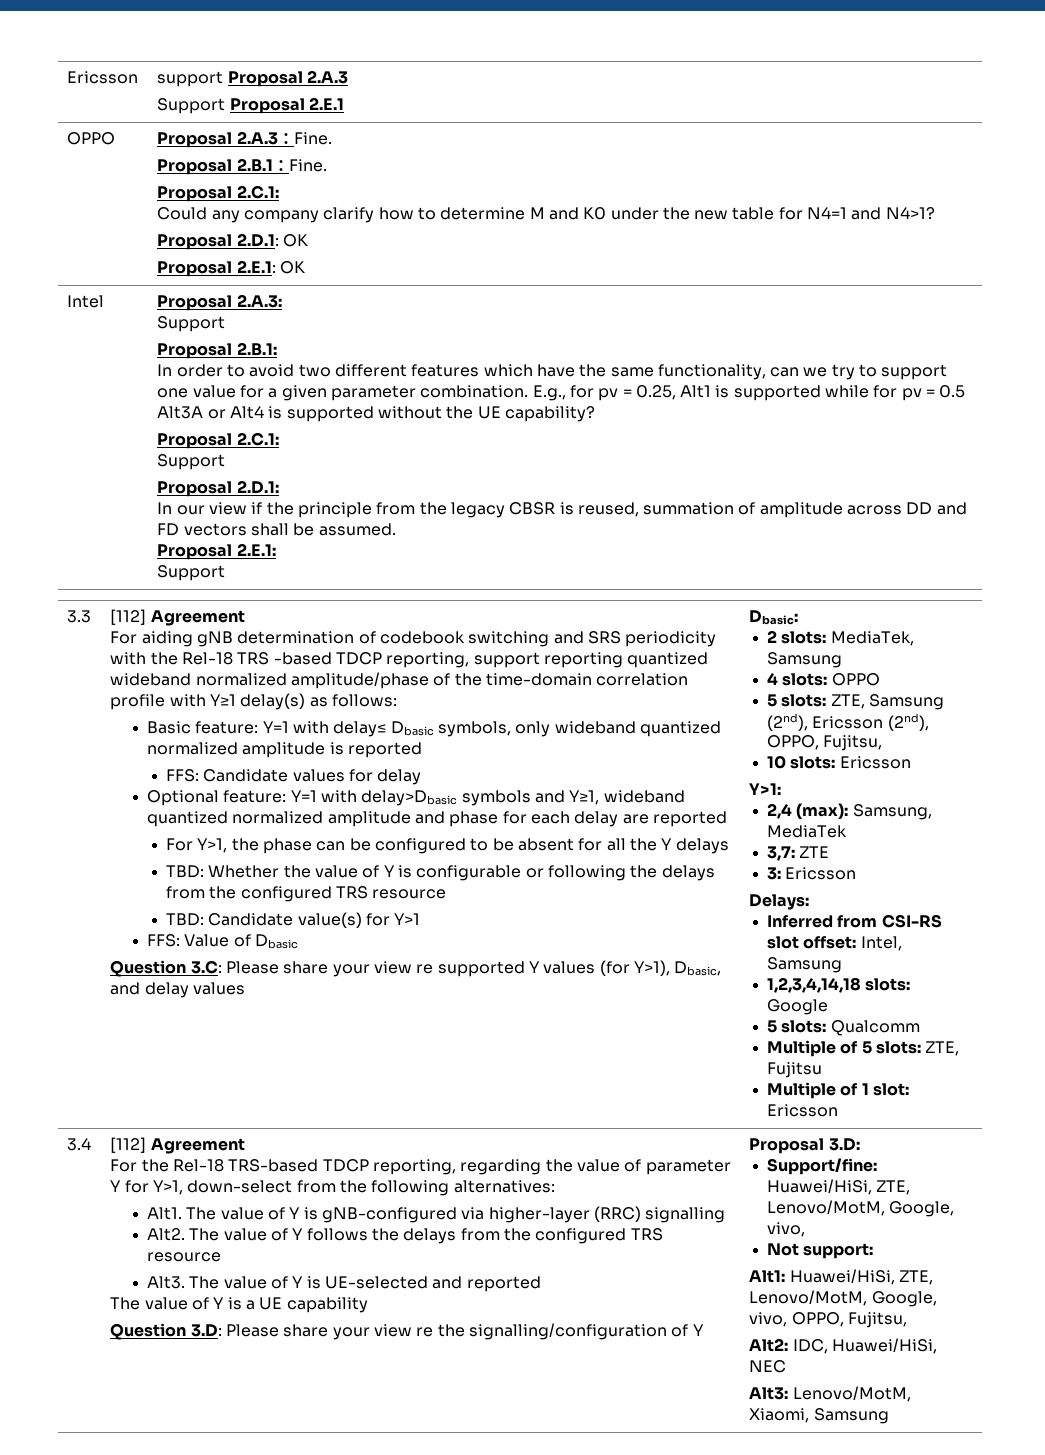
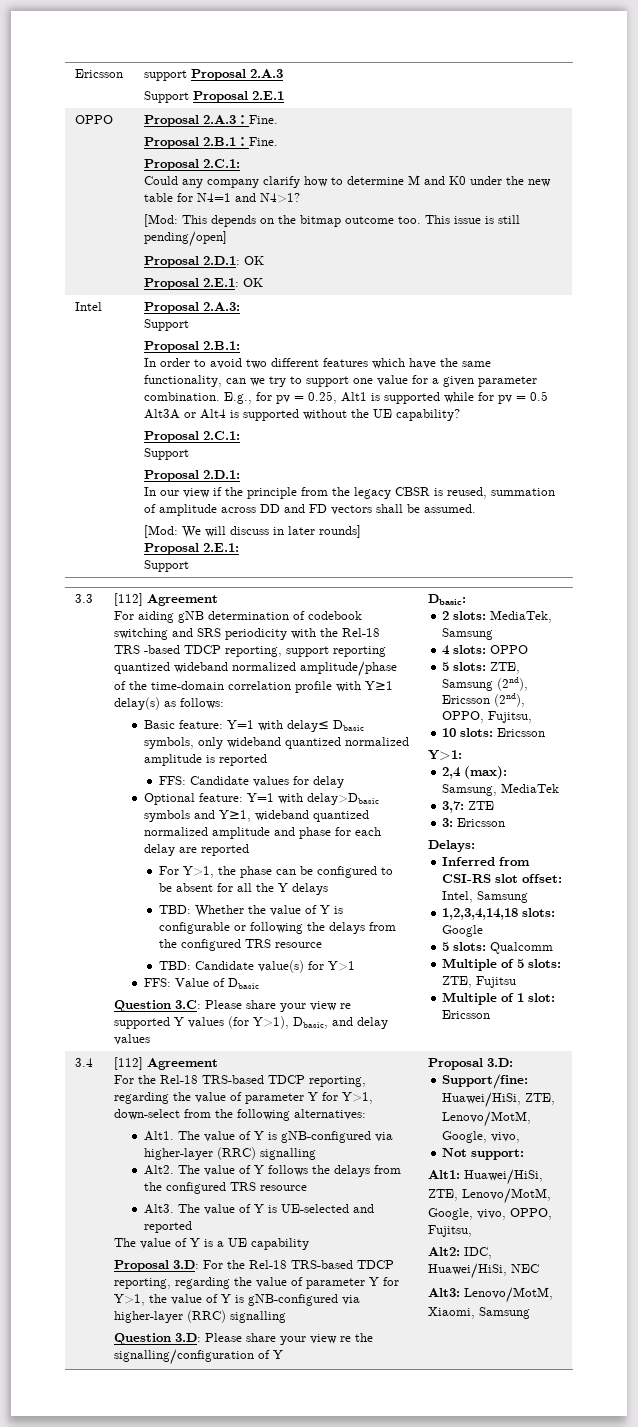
(935, 213) none -> [144,214,521,227] [144,231,228,247] // [Mod: This depends on the bitmap outcome too. This issue is still pending/open]
(396, 529) none -> [144,525,362,538] // [Mod: We will discuss in later rounds]
(368, 1305) none -> [114,1260,395,1272] [114,1277,400,1289] [114,1294,361,1306] [114,1310,287,1323] // Proposal 3.D: For the Rel-18 TRS-based TDCP reporting, regarding the value of parameter Y for Y>1, the value of Y is gNB-configured via higher-layer (RRC) signalling

